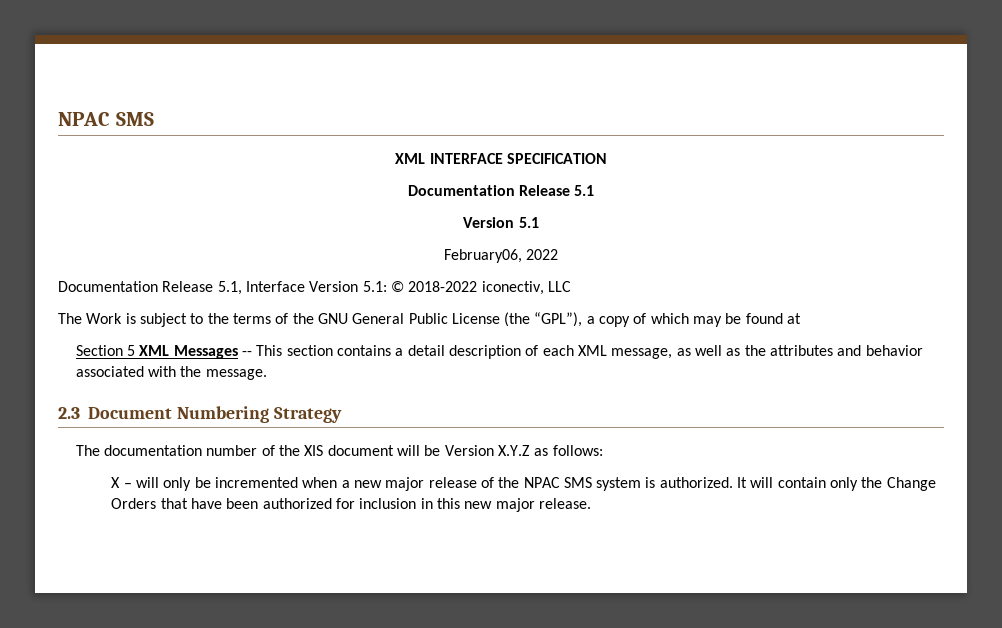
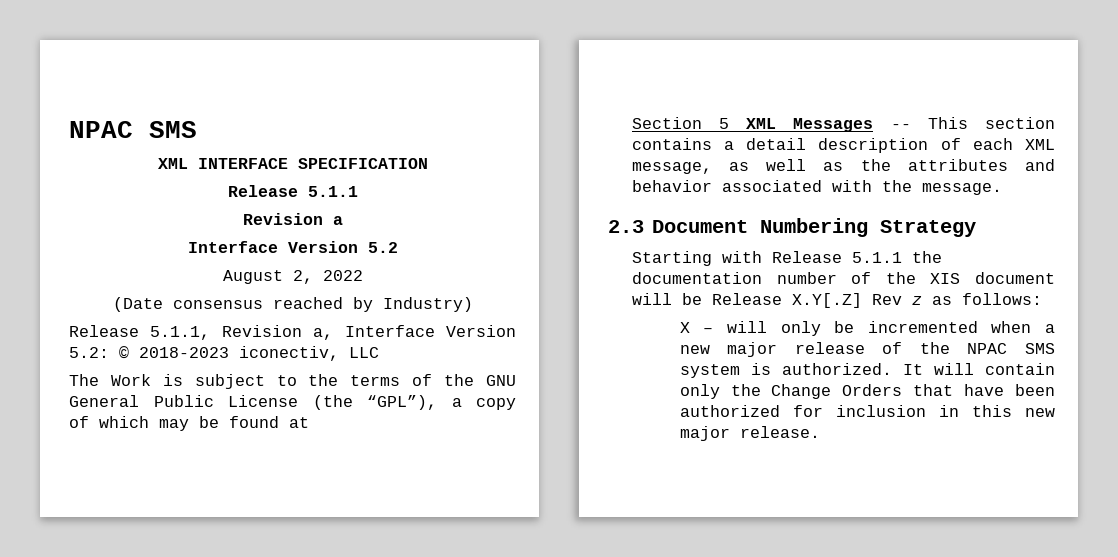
[407,185,595,196] [463,217,539,228] [443,249,559,263] [58,281,478,295] Documentation Release 5.1 // Version 5.1 // February06, 2022 // Documentation Release 5.1, Interface Version 5.1: © 2018-2022 -> [227,185,358,197] [242,213,343,225] [187,241,398,253] [222,270,363,284] [112,297,473,312] [69,325,516,340] [69,346,229,359] Release 5.1.1 // Revision a // Interface Version 5.2 // August 2, 2022 // (Date consensus reached by Industry) // Release 5.1.1, Revision a, Interface Version 5.2: © 2018-2023
[75,445,100,456] The -> [631,251,942,266] Starting with Release 5.1.1 the
[444,445,530,456] Version X.Y.Z -> [711,293,922,308] Release X.Y[.Z] Rev z

